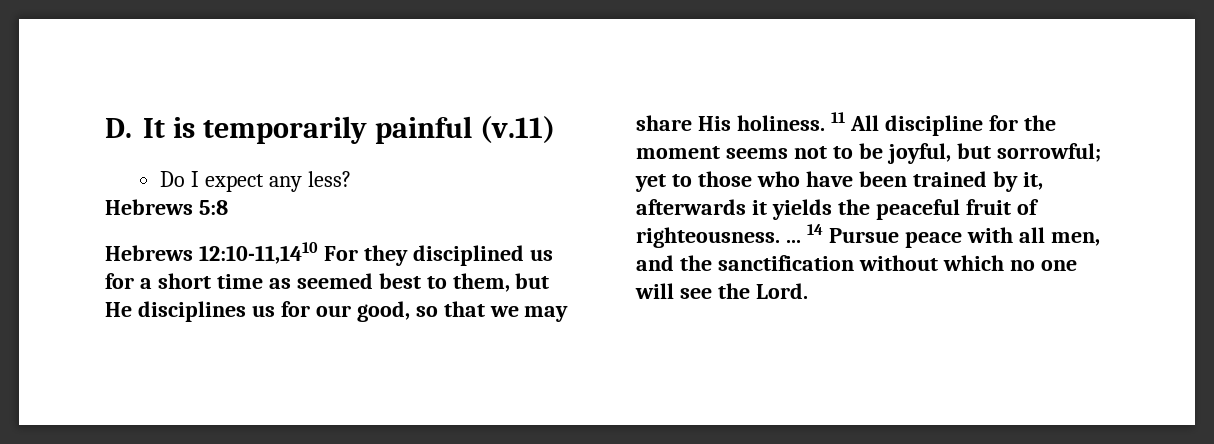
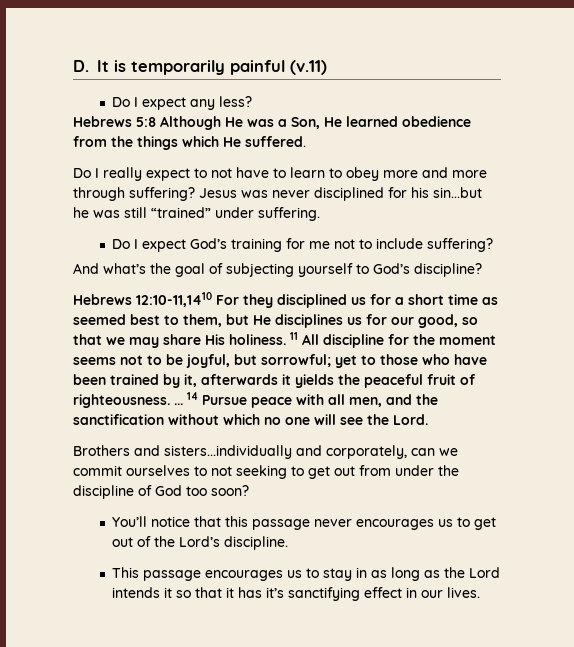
(228, 207) none -> [160,116,471,130] [73,136,306,150] [73,167,487,181] [73,187,482,201] [73,207,320,221] [112,238,494,252] [73,263,482,277] Although He was a Son, He learned obedience from the things which He suffered. // Do I really expect to not have to learn to obey more and more through suffering? Jesus was never disciplined for his sin...but he was still “trained” under suffering. // Do I expect God’s training for me not to include suffering? // And what’s the goal of subjecting yourself to God’s discipline?
(808, 291) none -> [73,445,458,459] [73,465,459,479] [73,485,249,499] [112,516,497,530] [112,536,289,550] [112,567,501,581] [112,587,481,601] // Brothers and sisters...individually and corporately, can we commit ourselves to not seeking to get out from under the discipline of God too soon? // You’ll notice that this passage never encourages us to get out of the Lord’s discipline. // This passage encourages us to stay in as long as the Lord intends it so that it has it’s sanctifying effect in our lives.

